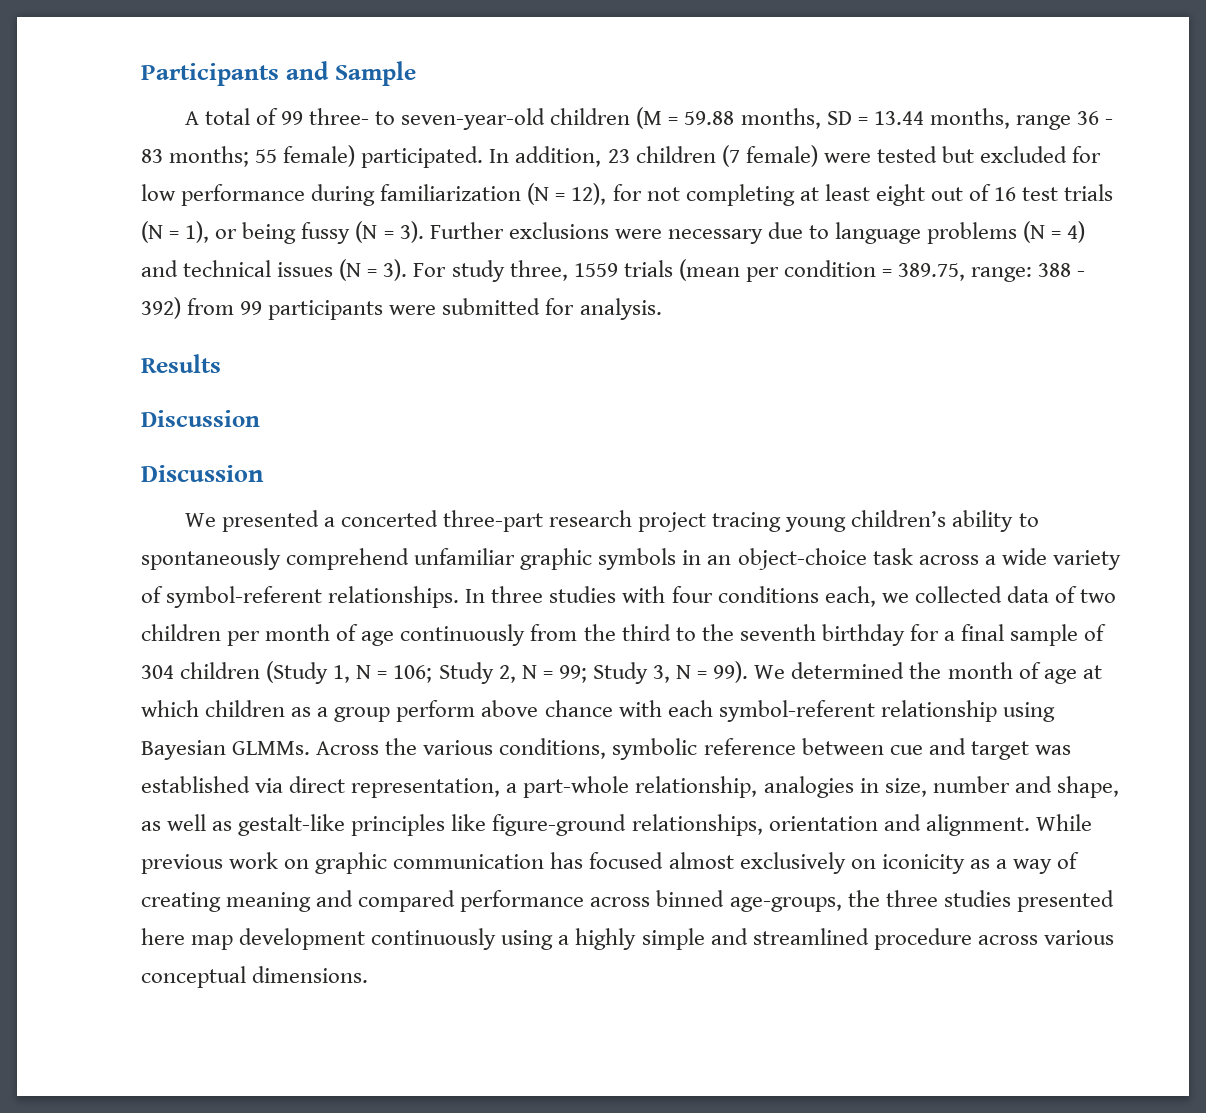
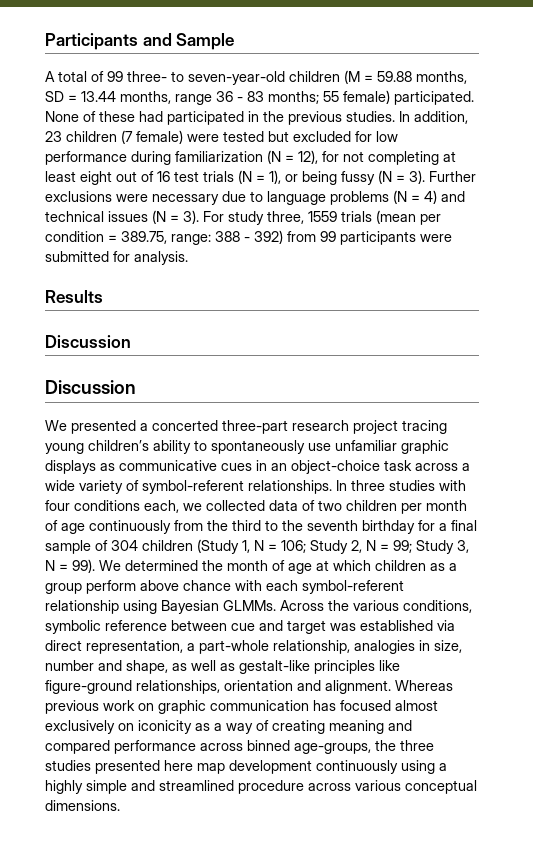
(484, 157) none -> [45,111,395,125] None of these had participated in the previous studies.
[286,548,410,570] comprehend -> [308,443,331,451] use
[598,548,677,570] symbols -> [45,460,252,474] displays as communicative cues
[1035,814,1092,831] While -> [395,680,453,691] Whereas

